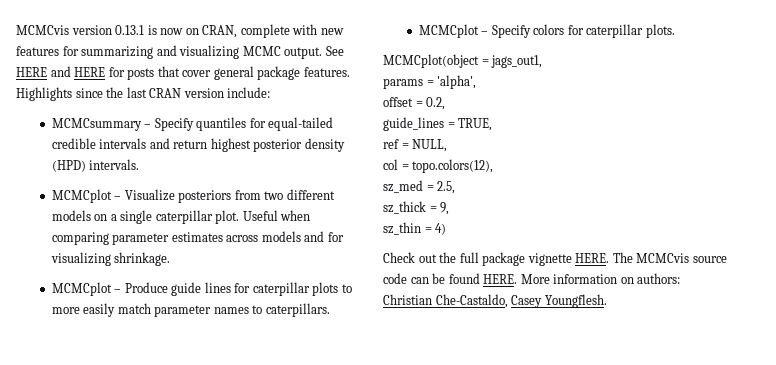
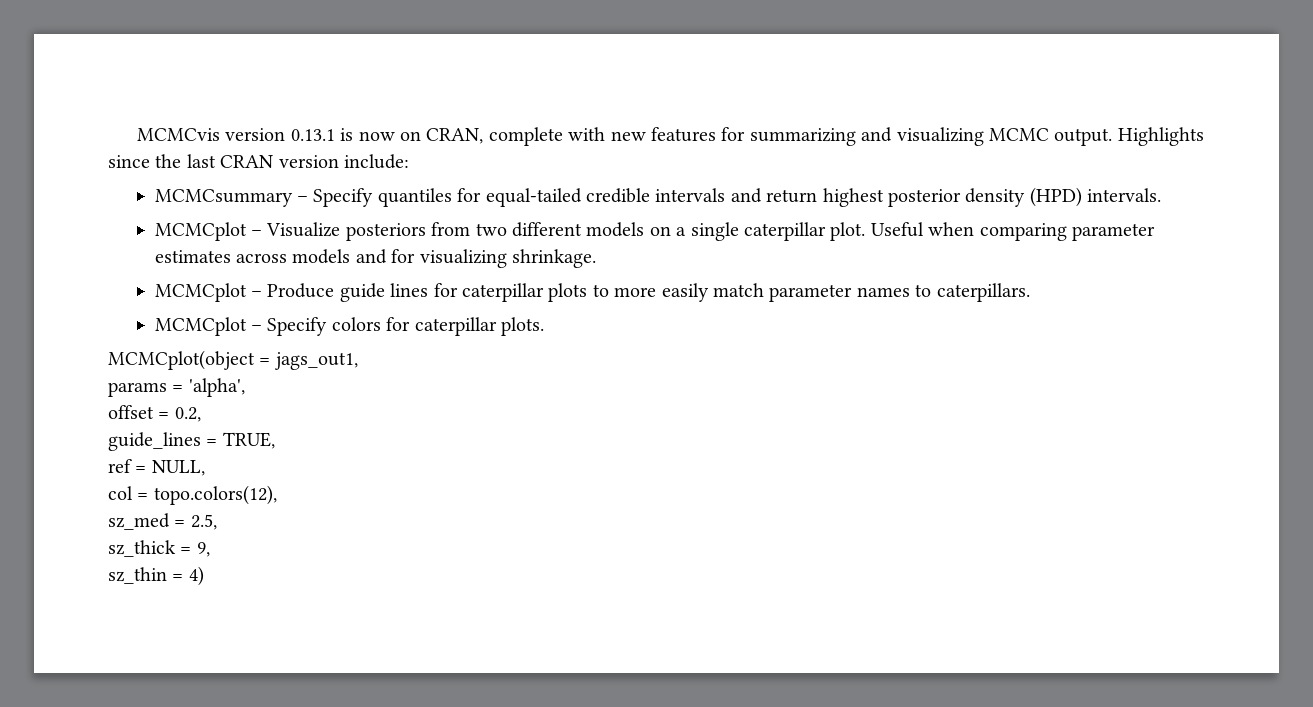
[325,46,344,56] [16,66,350,80] See HERE and HERE for posts that cover general package features. -> (1113, 137) none
[383,252,727,266] [383,273,681,284] [383,294,607,308] // Check out the full package vignette HERE. The MCMCvis source code can be found HERE. More information on authors: Christian Che-Castaldo, Casey Youngflesh. -> (204, 576) none

